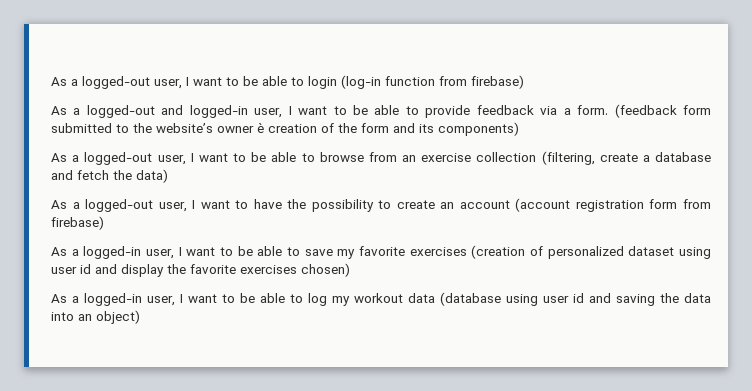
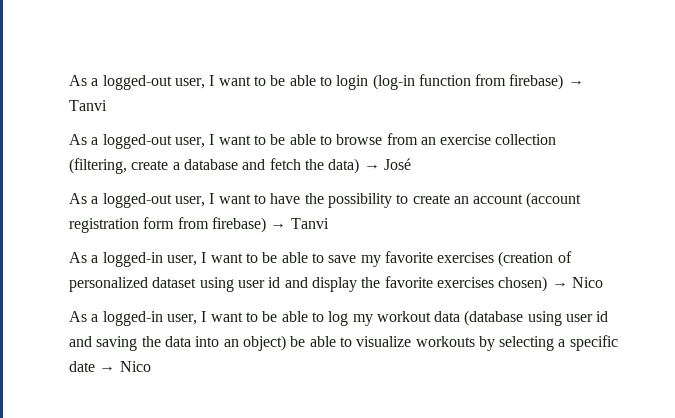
[51,104,712,118] [51,122,519,136] // As a logged-out and logged-in user, I want to be able to provide feedback via a form. (feedback form submitted to the website’s owner è creation of the form and its components) -> [567,80,584,86] [69,100,107,111] → Tanvi
(168, 176) none -> [363,158,411,170] → José
(104, 223) none -> [270,218,329,229] → Tanvi
(350, 270) none -> [551,277,603,288] → Nico
(140, 317) none -> [290,335,618,351] [69,361,151,372] be able to visualize workouts by selecting a specific date → Nico

